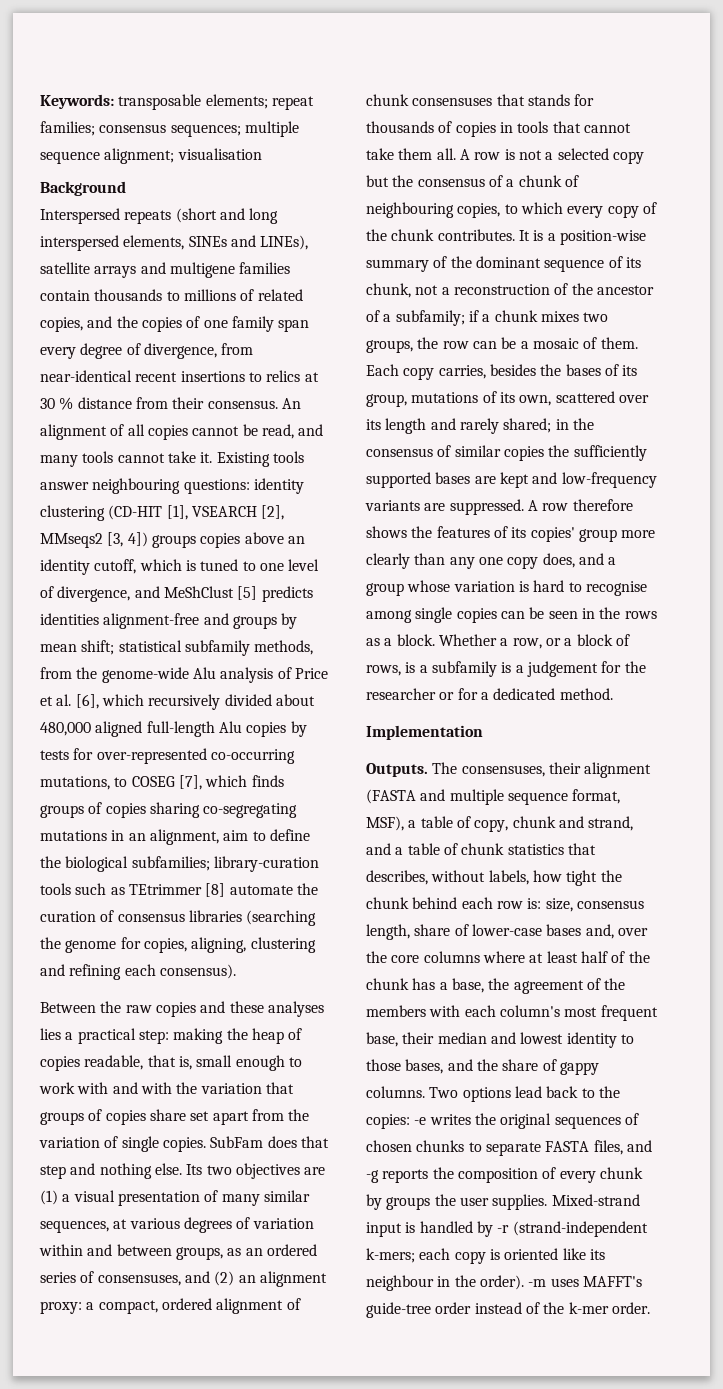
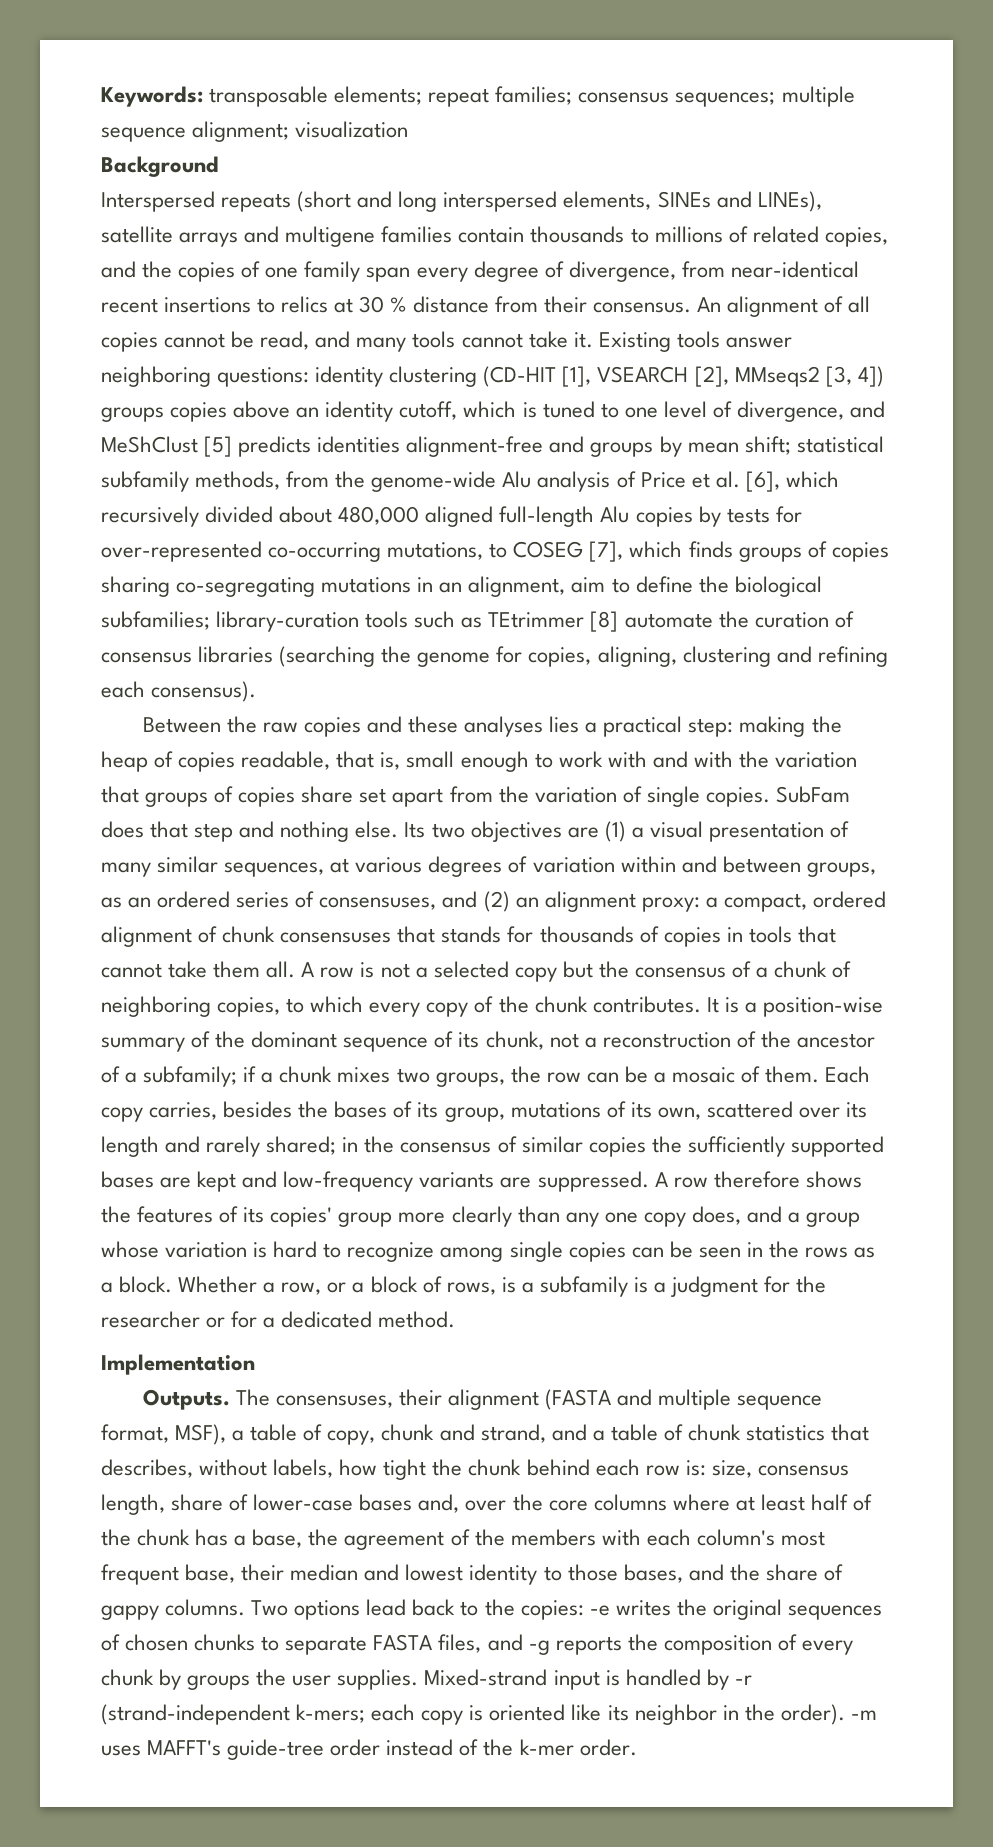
[177,148,262,160] visualisation -> [295,121,409,138] visualization
[92,478,181,494] neighbouring -> [101,366,211,387] neighboring
[366,202,454,218] neighbouring -> [101,996,211,1017] neighboring
[585,581,647,596] recognise -> [347,1242,435,1262] recognize
[526,661,598,677] judgement -> [670,1276,759,1297] judgment
[366,1275,434,1291] neighbour -> [634,1704,717,1725] neighbor

